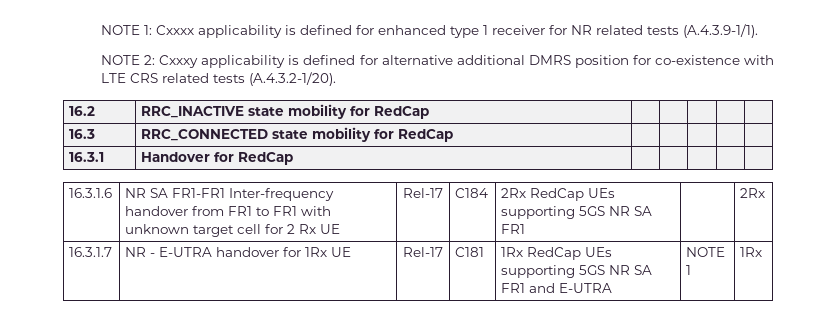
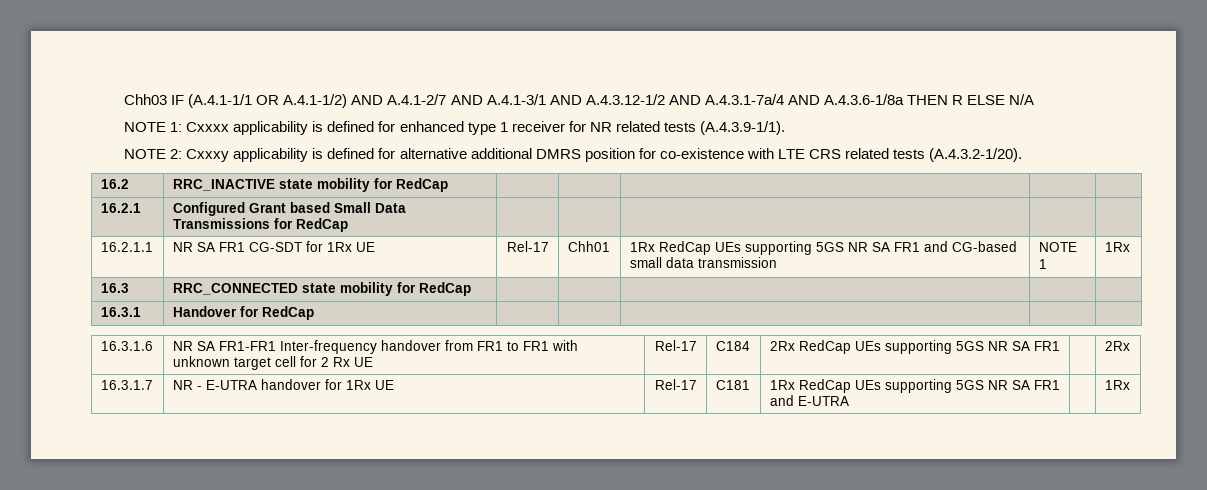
(101, 30) none -> [124,94,1035,108] Chh03 IF (A.4.1-1/1 OR A.4.1-1/2) AND A.4.1-2/7 AND A.4.1-3/1 AND A.4.3.12-1/2 AND A.4.3.1-7a/4 AND A.4.3.6-1/8a THEN R ELSE N/A //
(430, 112) none -> [100,203,141,213] [172,202,406,216] [172,218,348,232] [100,242,153,252] [172,241,375,252] [506,241,549,252] [567,241,610,252] [629,241,1017,255] [629,257,777,268] [1038,242,1077,252] [1038,259,1047,269] [1104,242,1130,252] // 16.2.1 | Configured Grant based Small Data Transmissions for RedCap | | | | | // 16.2.1.1 | NR SA FR1 CG-SDT for 1Rx UE | Rel-17 | Chh01 | 1Rx RedCap UEs supporting 5GS NR SA FR1 and CG-based small data transmission | NOTE 1 | 1Rx
[686,247,726,257] [686,265,692,275] NOTE 1 -> (849, 401) none

